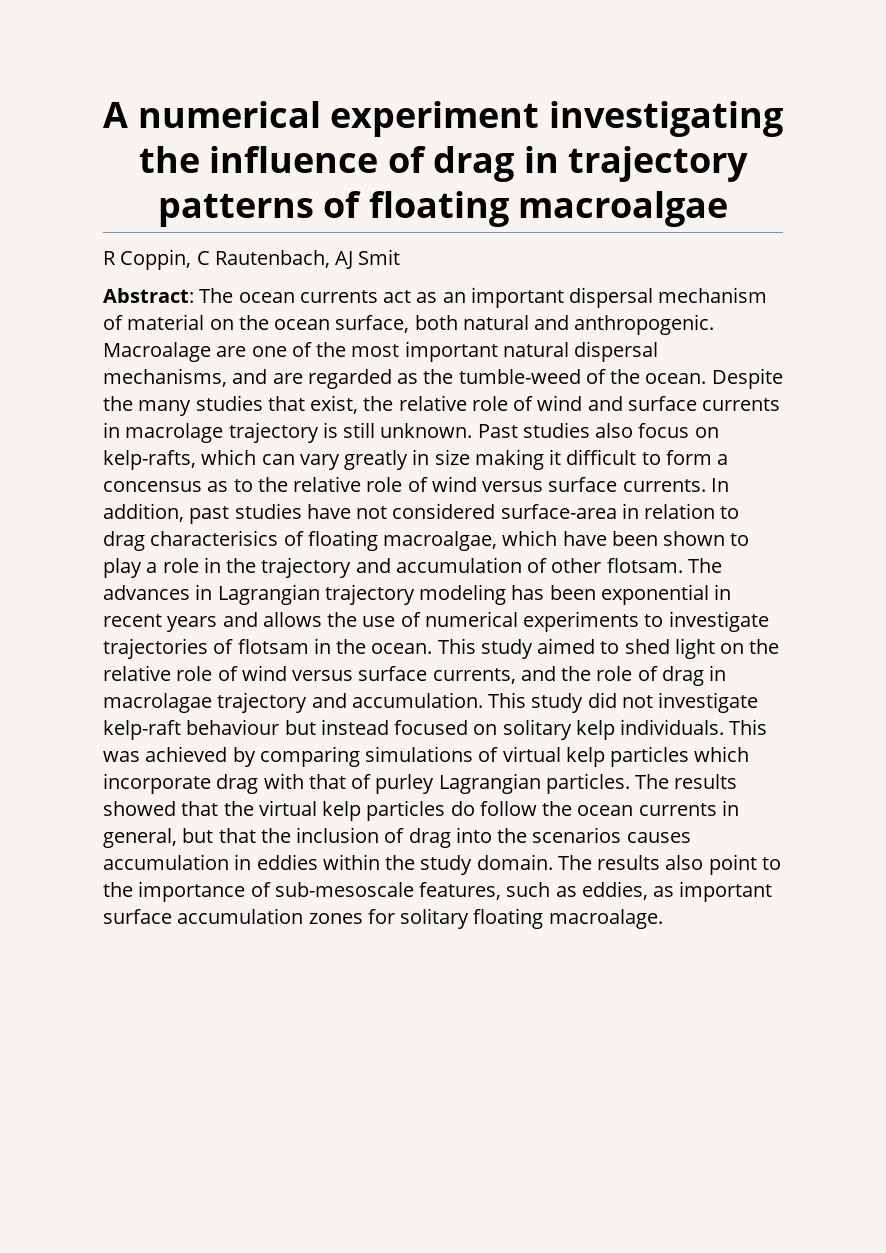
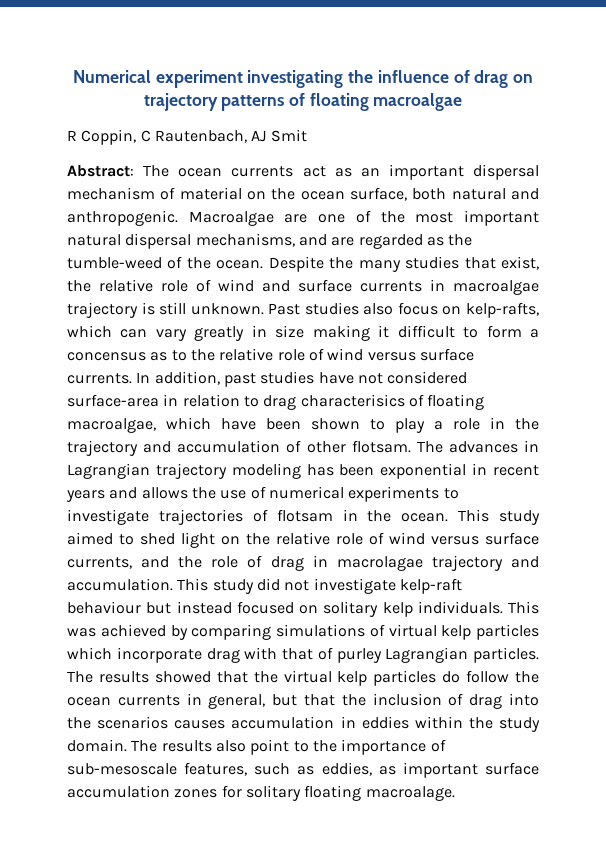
[103,101,321,128] A numerical -> [72,70,151,83] Numerical
[523,146,559,173] in -> [513,74,534,83] on
[103,342,211,362] Macroalage -> [188,211,274,226] Macroalgae
[125,423,224,443] macrolage -> [453,280,539,295] macroalgae

